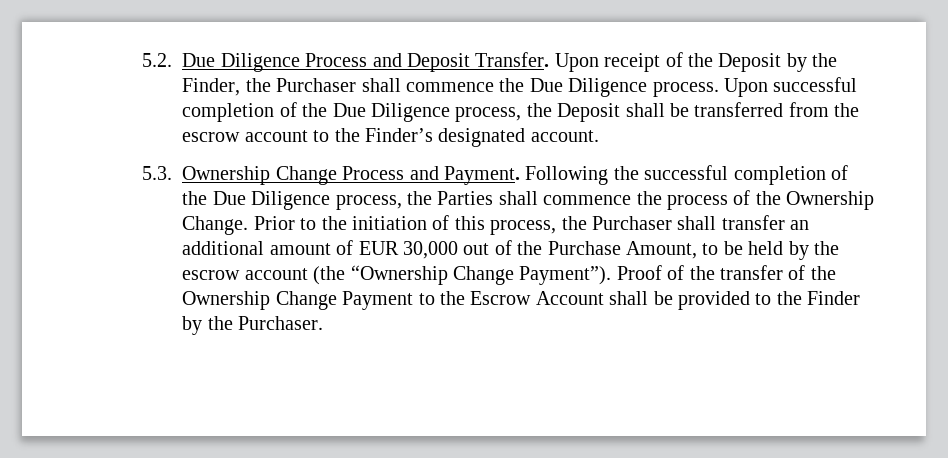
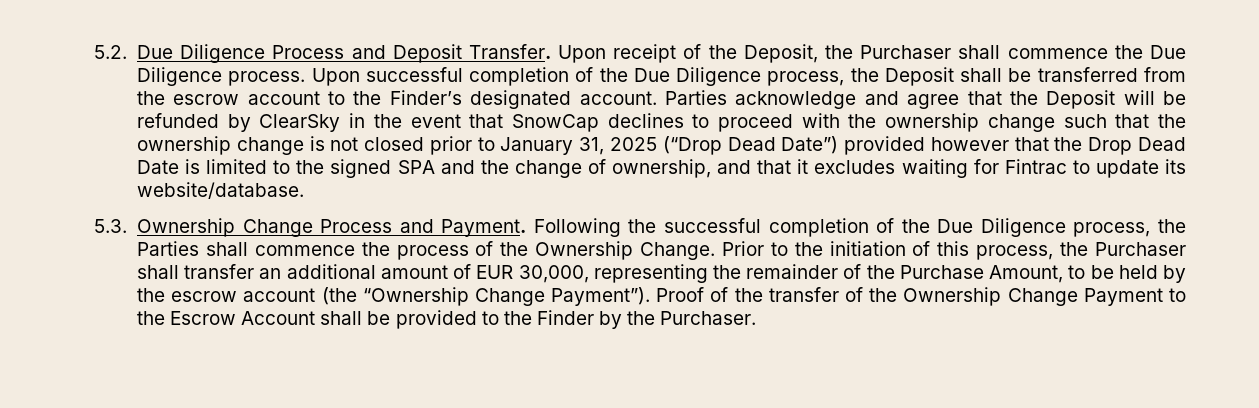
[718,53,838,72] [182,78,241,96] Deposit by the Finder, -> [743,44,818,63] Deposit,
(599, 136) none -> [664,90,1186,109] [136,113,1186,132] [136,136,1187,155] [136,159,1186,178] [136,182,304,199] Parties acknowledge and agree that the Deposit will be refunded by ClearSky in the event that SnowCap declines to proceed with the ownership change such that the ownership change is not closed prior to January 31, 2025 (“Drop Dead Date”) provided however that the Drop Dead Date is limited to the signed SPA and the change of ownership, and that it excludes waiting for Fintrac to update its website/database.
[402,241,490,259] 30,000 out -> [518,264,839,283] 30,000, representing the remainder

